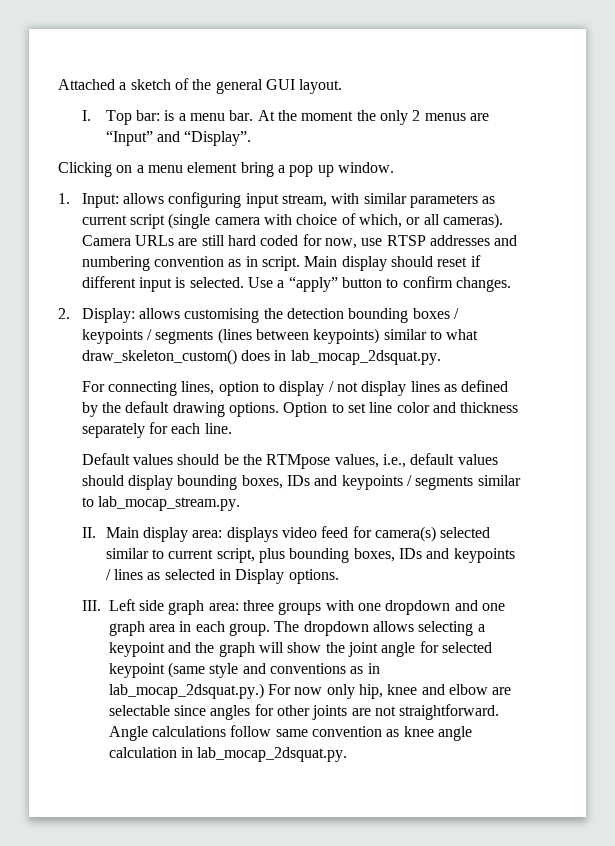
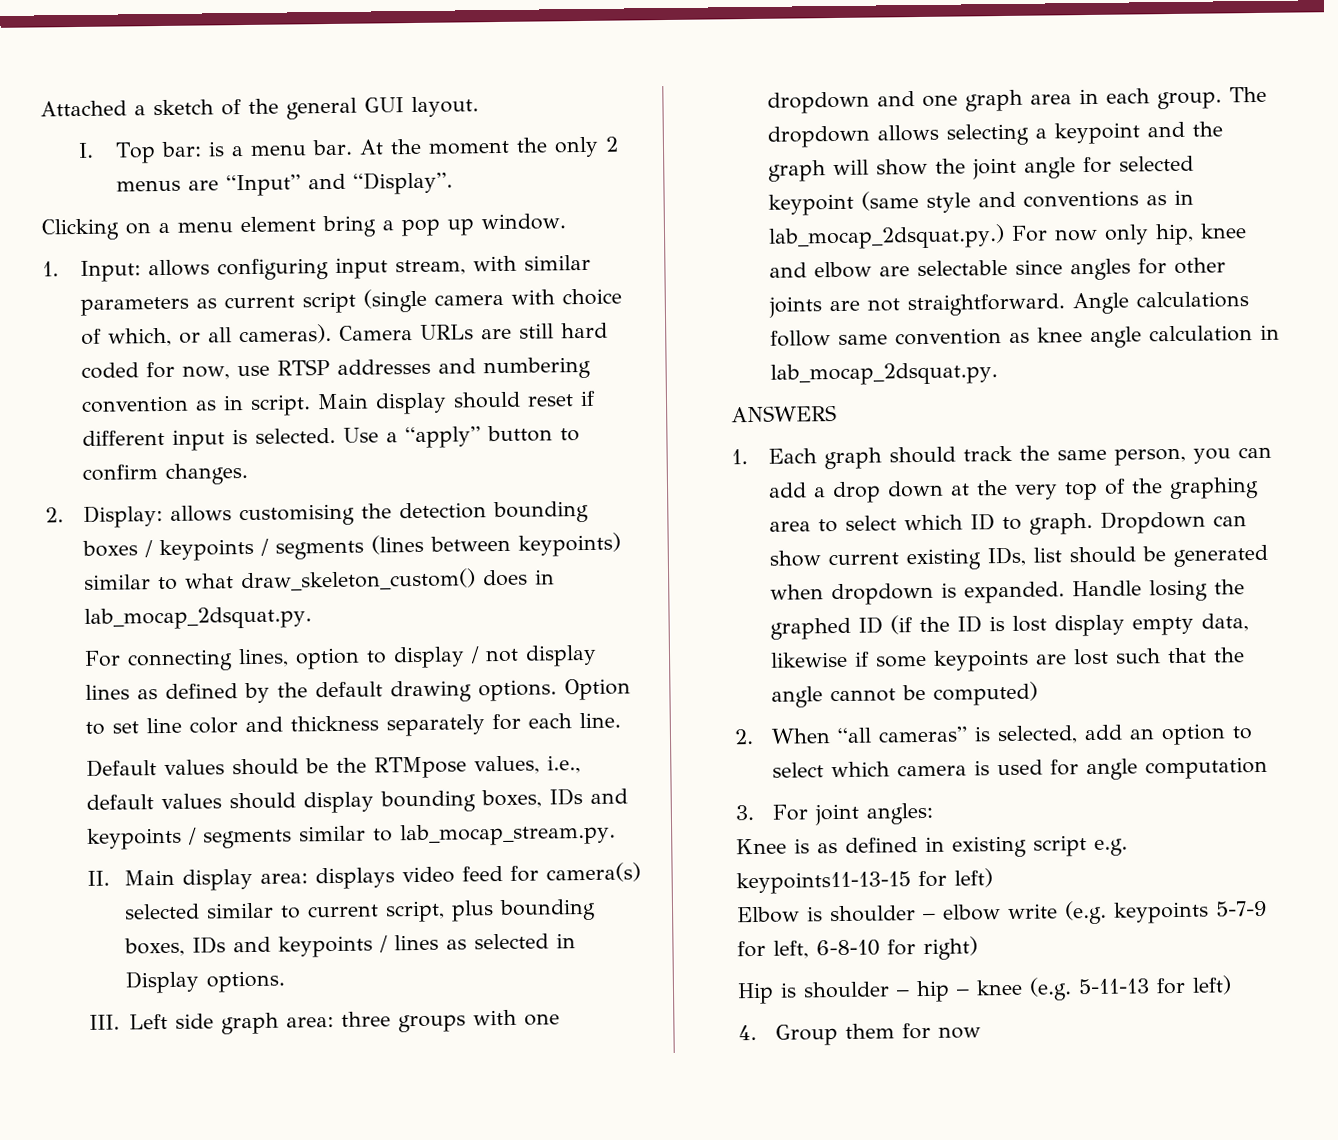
(348, 754) none -> [730,405,837,423] [730,445,1273,470] [768,476,1260,504] [769,510,1248,535] [769,544,1269,571] [770,579,1246,606] [770,613,1250,640] [770,647,1246,672] [771,681,1039,708] [733,723,1254,746] [772,756,1269,781] [734,802,935,826] [735,835,1128,858] [735,868,993,895] [736,900,1267,925] [736,936,978,961] [736,975,1232,1005] [737,1022,982,1046] // ANSWERS // 1. Each graph should track the same person, you can add a drop down at the very top of the graphing area to select which ID to graph. Dropdown can show current existing IDs, list should be generated when dropdown is expanded. Handle losing the graphed ID (if the ID is lost display empty data, likewise if some keypoints are lost such that the angle cannot be computed) // 2. When “all cameras” is selected, add an option to select which camera is used for angle computation // 3. For joint angles: // Knee is as defined in existing script e.g. keypoints11-13-15 for left) // Elbow is shoulder – elbow write (e.g. keypoints 5-7-9 for left, 6-8-10 for right) // Hip is shoulder – hip – knee (e.g. 5-11-13 for left) // 4. Group them for now

